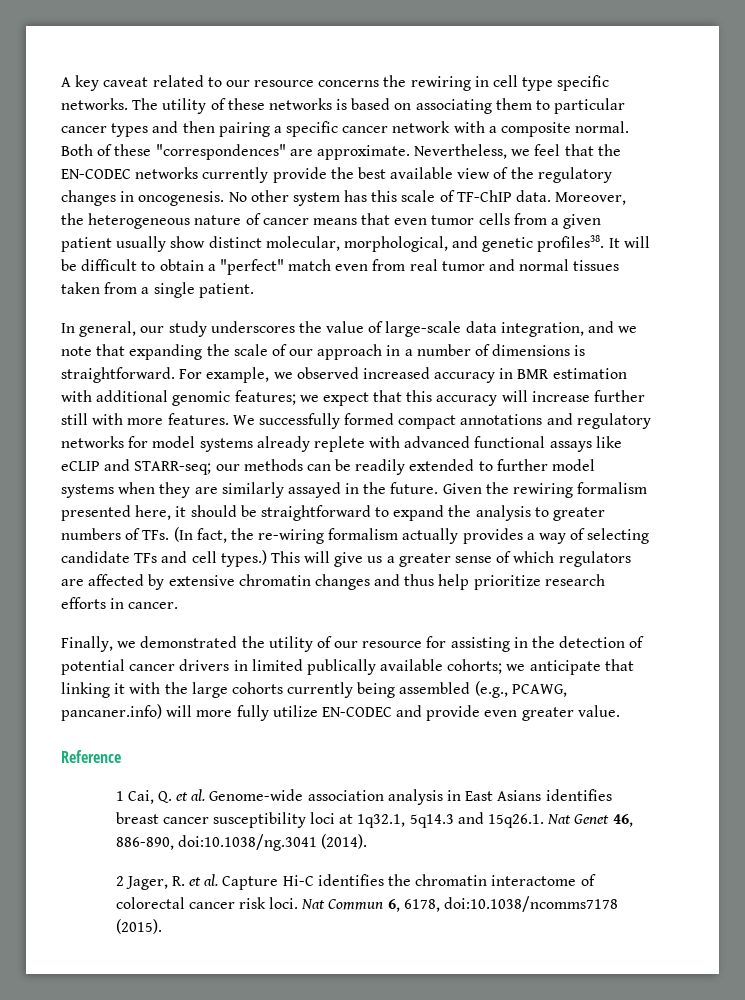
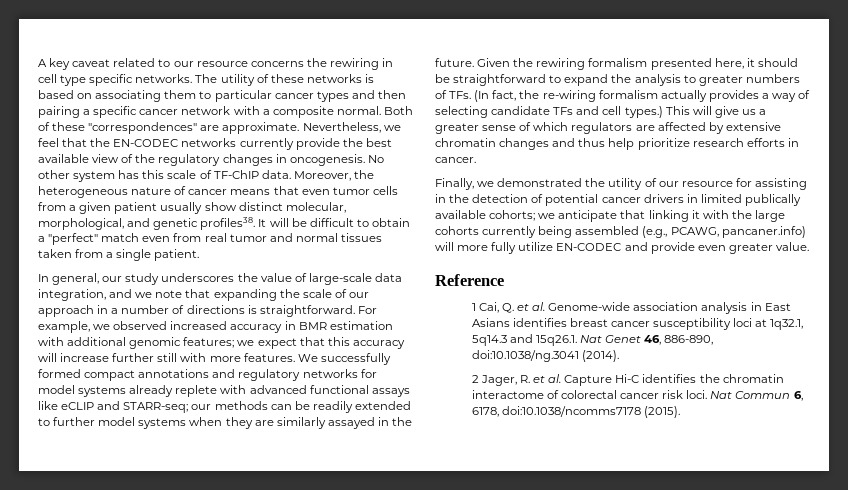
[492,344,571,356] dimensions -> [186,305,245,314] directions

